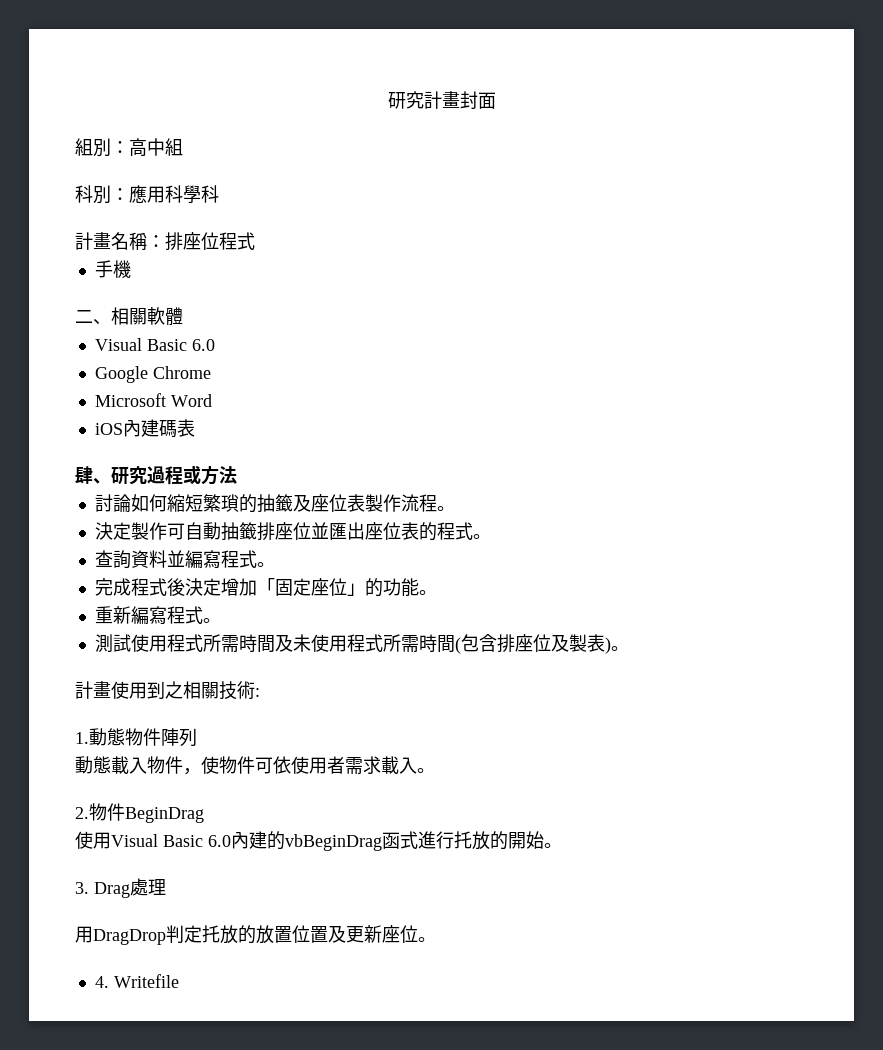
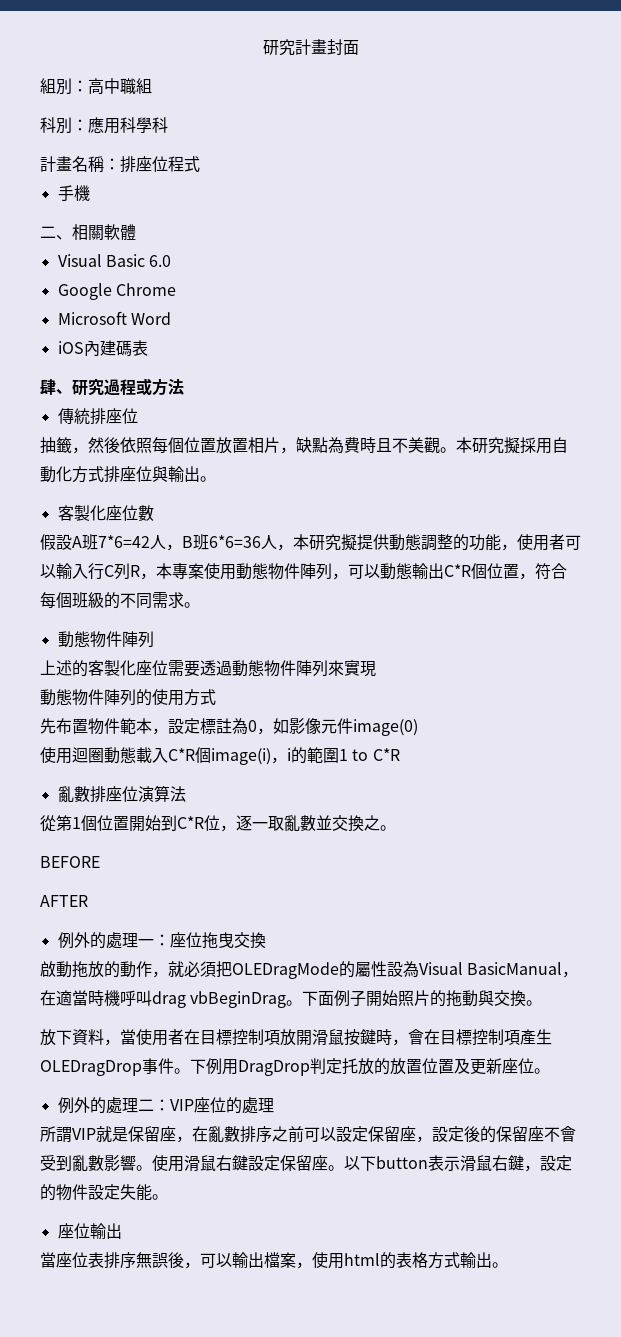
(165, 147) none -> [120,78,136,95] 職
[94,494,455,513] [94,522,491,541] [94,550,275,569] [94,578,437,597] [94,606,221,625] [94,634,629,654] [75,681,260,700] [75,728,197,747] [75,756,435,775] [75,803,204,823] [75,831,562,851] [75,878,166,898] 討論如何縮短繁瑣的抽籤及座位表製作流程。 // 決定製作可自動抽籤排座位並匯出座位表的程式。 // 查詢資料並編寫程式。 // 完成程式後決定增加「固定座位」的功能。 // 重新編寫程式。 // 測試使用程式所需時間及未使用程式所需時間(包含排座位及製表)。 // 計畫使用到之相關技術: // 1.動態物件陣列 // 動態載入物件，使物件可依使用者需求載入。 // 2.物件BeginDrag // 使用Visual Basic 6.0內建的vbBeginDrag函式進行托放的開始。 // 3. Drag處理 // -> [57,408,138,425] [40,437,568,454] [40,466,216,483] [57,505,154,521] [40,534,581,551] [40,563,567,580] [40,592,200,609] [57,631,154,648] [40,660,376,677] [40,689,216,706] [40,718,418,736] [40,747,400,765] [57,785,186,803] [40,815,396,832] [40,856,100,868] [40,895,88,907] [57,932,266,949] [40,961,579,979] [40,990,543,1008] [40,1029,552,1046] [40,1058,222,1076] 傳統排座位 // 抽籤，然後依照每個位置放置相片，缺點為費時且不美觀。本研究擬採用自動化方式排座位與輸出。 // 客製化座位數 // 假設A班7*6=42人，B班6*6=36人，本研究擬提供動態調整的功能，使用者可以輸入行C列R，本專案使用動態物件陣列，可以動態輸出C*R個位置，符合每個班級的不同需求。 // 動態物件陣列 // 上述的客製化座位需要透過動態物件陣列來實現 // 動態物件陣列的使用方式 // 先布置物件範本，設定標註為0，如影像元件image(0) // 使用迴圈動態載入C*R個image(i)，i的範圍1 to C*R // 亂數排座位演算法 // 從第1個位置開始到C*R位，逐一取亂數並交換之。 // BEFORE // AFTER // 例外的處理一：座位拖曳交換 // 啟動拖放的動作，就必須把OLEDragMode的屬性設為Visual BasicManual，在適當時機呼叫drag vbBeginDrag。下面例子開始照片的拖動與交換。 // 放下資料，當使用者在目標控制項放開滑鼠按鍵時，會在目標控制項產生OLEDragDrop事件。下例
[94,974,179,988] 4. Writefile -> [57,1097,274,1114] [40,1126,576,1143] [40,1155,572,1172] [40,1184,168,1201] [57,1223,122,1239] [40,1252,508,1269] 例外的處理二：VIP座位的處理 // 所謂VIP就是保留座，在亂數排序之前可以設定保留座，設定後的保留座不會受到亂數影響。使用滑鼠右鍵設定保留座。以下button表示滑鼠右鍵，設定的物件設定失能。 // 座位輸出 // 當座位表排序無誤後，可以輸出檔案，使用html的表格方式輸出。

